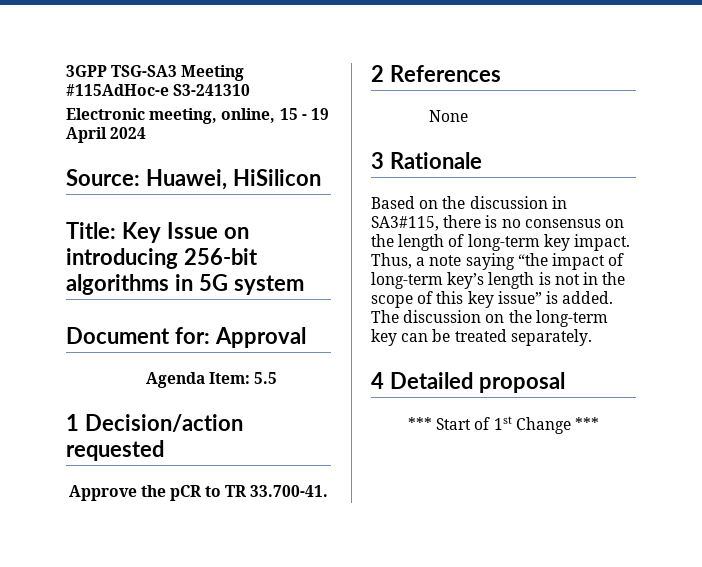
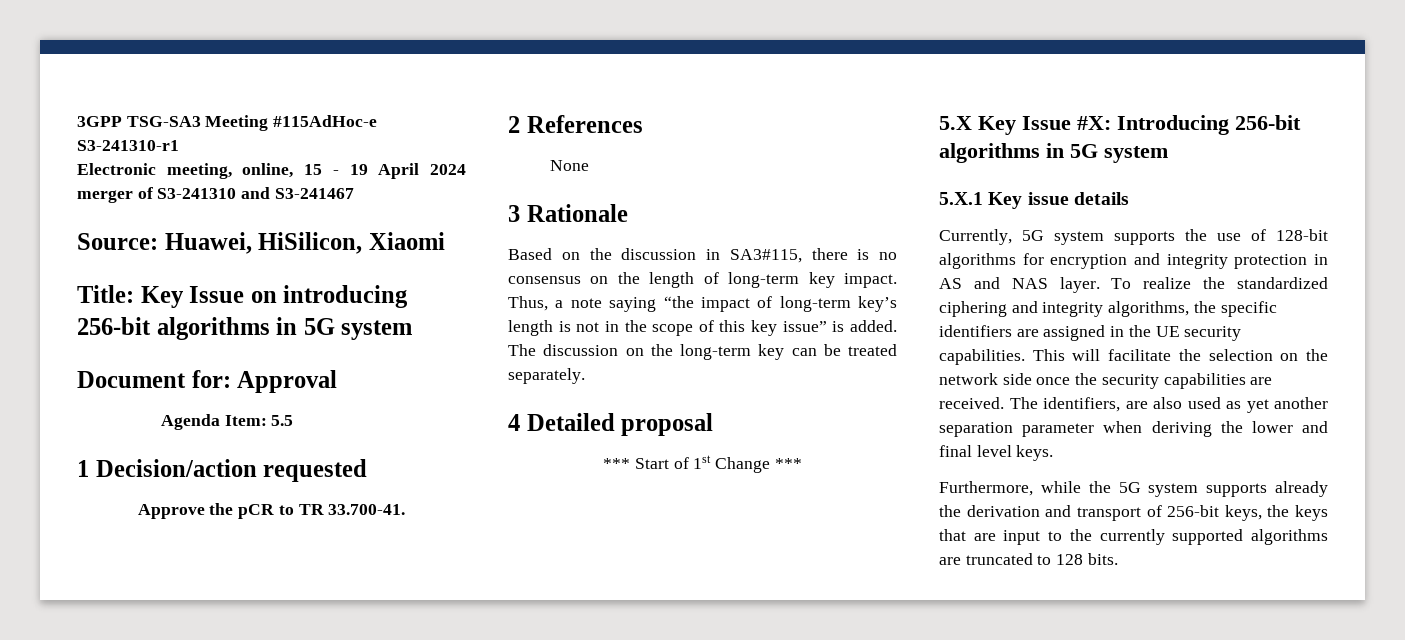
[173,84,251,96] S3-241310 -> [77,140,179,151] S3-241310-r1
(147, 133) none -> [77,187,354,203] merger of S3-241310 and S3-241467
[232,169,321,186] HiSilicon -> [258,232,445,254] HiSilicon, Xiaomi
(599, 423) none -> [939,115,1301,135] [939,143,1168,163] [939,192,1129,209] [939,229,1328,245] [939,253,1328,269] [939,277,1328,293] [939,301,1277,317] [939,325,1242,341] [939,349,1328,365] [939,373,1273,389] [939,397,1328,413] [939,421,1328,437] [939,445,1054,461] [939,481,1328,497] [939,505,1328,521] [939,529,1328,545] [939,553,1118,565] // 5.X Key Issue #X: Introducing 256-bit algorithms in 5G system // 5.X.1 Key issue details // Currently, 5G system supports the use of 128-bit algorithms for encryption and integrity protection in AS and NAS layer. To realize the standardized ciphering and integrity algorithms, the specific identifiers are assigned in the UE security capabilities. This will facilitate the selection on the network side once the security capabilities are received. The identifiers, are also used as yet another separation parameter when deriving the lower and final level keys. // Furthermore, while the 5G system supports already the derivation and transport of 256-bit keys, the keys that are input to the currently supported algorithms are truncated to 128 bits.

